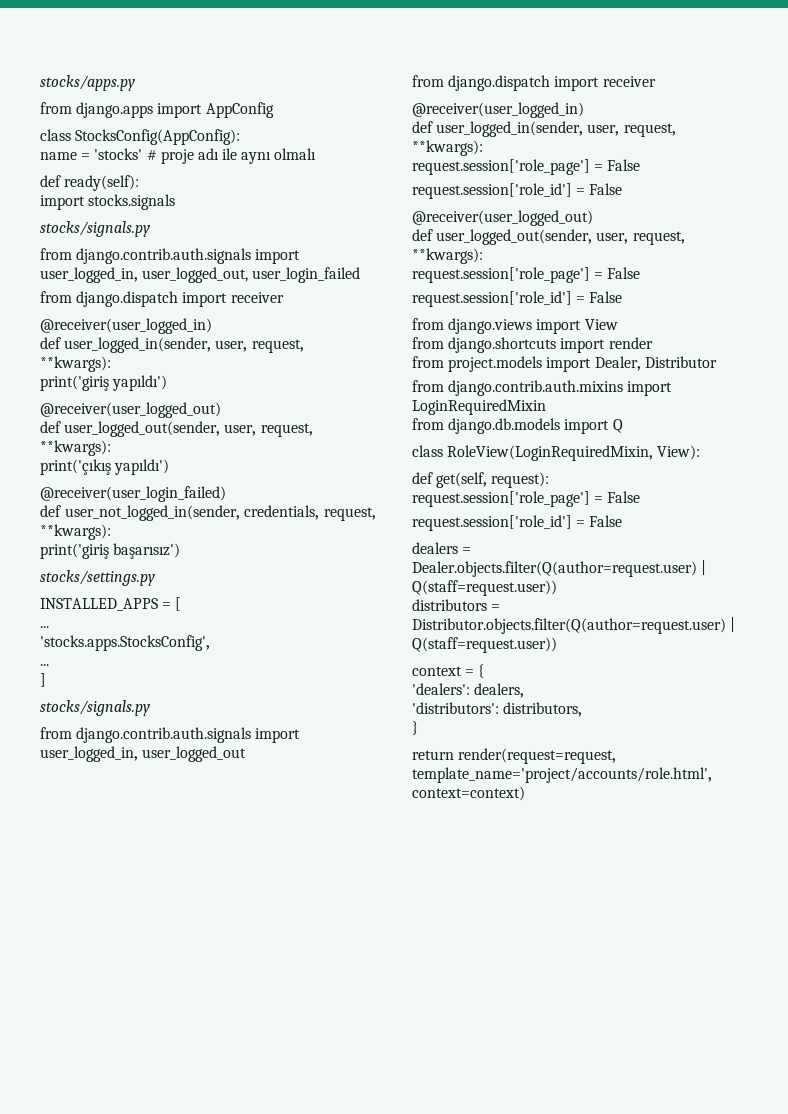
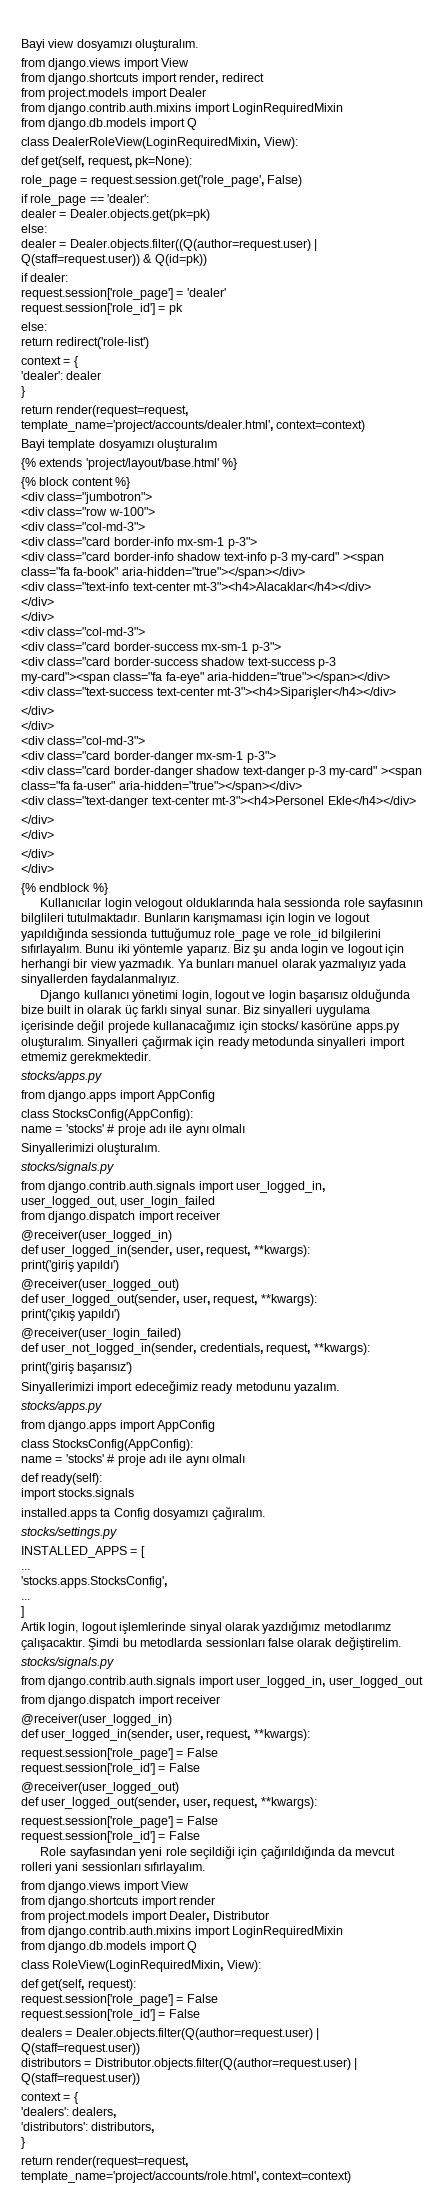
(40, 83) none -> [21,39,199,51] [21,58,190,70] [21,73,264,85] [21,88,207,100] [21,103,344,115] [21,118,198,130] [21,137,298,149] [21,156,193,168] [21,175,303,187] [21,194,150,206] [21,209,210,221] [21,224,47,233] [21,239,318,251] [21,254,207,266] [21,273,69,282] [21,288,226,300] [21,303,183,315] [21,322,47,331] [21,337,150,349] [21,356,78,368] [21,371,102,380] [21,386,25,398] [21,405,189,417] [21,420,366,432] [21,439,218,451] [21,458,238,470] [21,477,131,489] [21,492,153,504] [21,507,155,516] [21,522,146,531] [21,537,257,549] [21,552,384,564] [21,567,305,579] [21,582,372,591] [21,597,54,606] [21,612,54,621] [21,627,146,636] [21,642,281,654] [21,657,336,669] [21,672,391,684] [21,687,397,699] [21,706,54,715] [21,721,54,730] [21,736,146,745] [21,751,276,763] [21,766,422,778] [21,781,302,793] [21,796,416,808] [21,815,54,824] [21,830,54,839] [21,849,54,858] [21,864,54,873] [21,883,108,895] [40,898,424,910] [21,913,370,925] [21,927,382,941] [21,944,405,956] [21,959,407,971] [21,974,180,986] [40,988,411,1002] [21,1005,370,1017] [21,1019,400,1033] [21,1035,405,1049] [21,1052,152,1064] Bayi view dosyamızı oluşturalım. // from django.views import View // from django.shortcuts import render, redirect // from project.models import Dealer // from django.contrib.auth.mixins import LoginRequiredMixin // from django.db.models import Q // class DealerRoleView(LoginRequiredMixin, View): // def get(self, request, pk=None): // role_page = request.session.get('role_page', False) // if role_page == 'dealer': // dealer = Dealer.objects.get(pk=pk) // else: // dealer = Dealer.objects.filter((Q(author=request.user) | Q(staff=request.user)) & Q(id=pk)) // if dealer: // request.session['role_page'] = 'dealer' // request.session['role_id'] = pk // else: // return redirect('role-list') // context = { // 'dealer': dealer // } // return render(request=request, template_name='project/accounts/dealer.html', context=context) // Bayi template dosyamızı oluşturalım // {% extends 'project/layout/base.html' %} // {% block content %} // <div class="jumbotron"> // <div class="row w-100"> // <div class="col-md-3"> // <div class="card border-info mx-sm-1 p-3"> // <div class="card border-info shadow text-info p-3 my-card" ><span class="fa fa-book" aria-hidden="true"></span></div> // <div class="text-info text-center mt-3"><h4>Alacaklar</h4></div> // </div> // </div> // <div class="col-md-3"> // <div class="card border-success mx-sm-1 p-3"> // <div class="card border-success shadow text-success p-3 my-card"><span class="fa fa-eye" aria-hidden="true"></span></div> // <div class="text-success text-center mt-3"><h4>Siparişler</h4></div> // </div> // </div> // <div class="col-md-3"> // <div class="card border-danger mx-sm-1 p-3"> // <div class="card border-danger shadow text-danger p-3 my-card" ><span class="fa fa-user" aria-hidden="true"></span></div> // <div class="text-danger text-center mt-3"><h4>Personel Ekle</h4></div> // </div> // </div> // </div> // </div> // {% endblock %} // Kullanıcılar login velogout olduklarında hala sessionda role sayfasının bilglileri tutulmaktadır. Bunların karışmaması için login ve logout yapıldığında sessionda tuttuğumuz role_page ve role_id bilgilerini sıfırlayalım. Bunu iki yöntemle yaparız. Biz şu anda login ve logout için herhangi bir view yazmadık. Ya bunları manuel olarak yazmalıyız yada sinyallerden faydalanmalıyız. // Django kullanıcı yönetimi login, logout ve login başarısız olduğunda bize built in olarak üç farklı sinyal sunar. Biz sinyalleri uygulama içerisinde değil projede kullanacağımız için stocks/ kasörüne apps.py oluşturalım. Sinyalleri çağırmak için ready metodunda sinyalleri import etmemiz gerekmektedir. //
[40,175,140,191] [40,194,176,210] def ready(self): // import stocks.signals -> [21,1143,161,1155] Sinyallerimizi oluşturalım.
(181, 551) none -> [21,1380,339,1394] [21,1401,102,1413] [21,1420,216,1432] [21,1439,194,1451] [21,1454,245,1466] [21,1473,103,1485] [21,1488,135,1500] [21,1506,265,1520] // Sinyallerimizi import edeceğimiz ready metodunu yazalım. // stocks/apps.py // from django.apps import AppConfig // class StocksConfig(AppConfig): // name = 'stocks' # proje adı ile aynı olmalı // def ready(self): // import stocks.signals // installed.apps ta Config dosyamızı çağıralım.
(46, 680) none -> [21,1620,391,1634] [21,1636,401,1650] // Artik login, logout işlemlerinde sinyal olarak yazdığımız metodlarımz çalışacaktır. Şimdi bu metodlarda sessionları false olarak değiştirelim.
(623, 297) none -> [40,1845,396,1859] [21,1862,206,1874] // Role sayfasından yeni role seçildiği için çağırıldığında da mevcut rolleri yani sessionları sıfırlayalım.

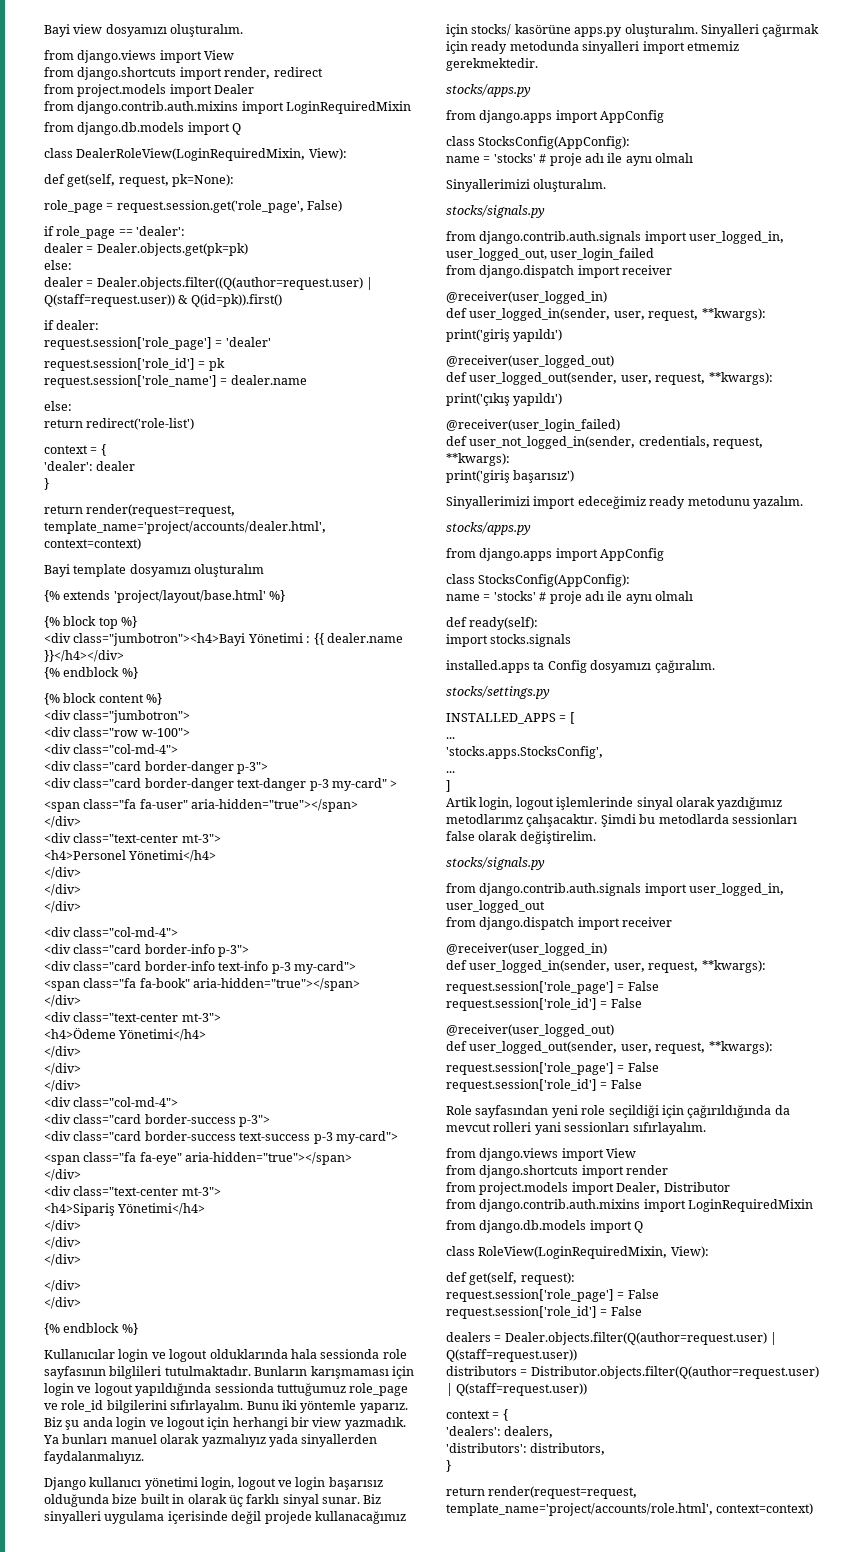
[154,254,207,266] Q(id=pk)) -> [190,294,282,307] Q(id=pk)).first()
(183, 309) none -> [44,375,307,388] // request.session['role_name'] = dealer.name
(238, 464) none -> [44,616,138,629] [44,633,403,646] [44,650,124,662] [44,667,138,679] // {% block top %} // <div class="jumbotron"><h4>Bayi Yönetimi : {{ dealer.name }}</h4></div> // {% endblock %}
[47,522,146,531] [21,537,257,549] [21,552,384,564] [21,567,305,579] [21,582,372,591] [21,597,54,606] [21,612,54,621] [21,627,146,636] [21,642,281,654] [21,657,336,669] [21,672,391,684] [21,687,397,699] [21,706,54,715] [21,721,54,730] [21,736,146,745] [21,751,276,763] [21,766,422,778] [21,781,302,793] [21,796,416,808] class="col-md-3"> // <div class="card border-info mx-sm-1 p-3"> // <div class="card border-info shadow text-info p-3 my-card" ><span class="fa fa-book" aria-hidden="true"></span></div> // <div class="text-info text-center mt-3"><h4>Alacaklar</h4></div> // </div> // </div> // <div class="col-md-3"> // <div class="card border-success mx-sm-1 p-3"> // <div class="card border-success shadow text-success p-3 my-card"><span class="fa fa-eye" aria-hidden="true"></span></div> // <div class="text-success text-center mt-3"><h4>Siparişler</h4></div> // </div> // </div> // <div class="col-md-3"> // <div class="card border-danger mx-sm-1 p-3"> // <div class="card border-danger shadow text-danger p-3 my-card" ><span class="fa fa-user" aria-hidden="true"></span></div> // <div class="text-danger text-center mt-3"><h4>Personel Ekle</h4></div> -> [73,744,179,754] [44,761,269,774] [44,778,398,791] [44,799,359,812] [44,816,81,828] [44,833,221,843] [44,850,217,862] [44,867,81,879] [44,884,81,896] [44,901,81,913] [44,927,179,937] [44,944,250,957] [44,961,356,974] [44,978,361,991] [44,995,81,1007] [44,1012,221,1022] [44,1028,207,1041] [44,1046,81,1058] [44,1063,81,1075] [44,1080,81,1092] [44,1097,179,1107] [44,1114,271,1127] [44,1131,398,1144] [44,1152,353,1165] [44,1169,81,1181] [44,1186,221,1196] [44,1203,206,1216] [44,1220,81,1232] class="col-md-4"> // <div class="card border-danger p-3"> // <div class="card border-danger text-danger p-3 my-card" > // <span class="fa fa-user" aria-hidden="true"></span> // </div> // <div class="text-center mt-3"> // <h4>Personel Yönetimi</h4> // </div> // </div> // </div> // <div class="col-md-4"> // <div class="card border-info p-3"> // <div class="card border-info text-info p-3 my-card"> // <span class="fa fa-book" aria-hidden="true"></span> // </div> // <div class="text-center mt-3"> // <h4>Ödeme Yönetimi</h4> // </div> // </div> // </div> // <div class="col-md-4"> // <div class="card border-success p-3"> // <div class="card border-success text-success p-3 my-card"> // <span class="fa fa-eye" aria-hidden="true"></span> // </div> // <div class="text-center mt-3"> // <h4>Sipariş Yönetimi</h4> // </div>
[135,898,184,910] velogout -> [151,1349,208,1362] ve logout

